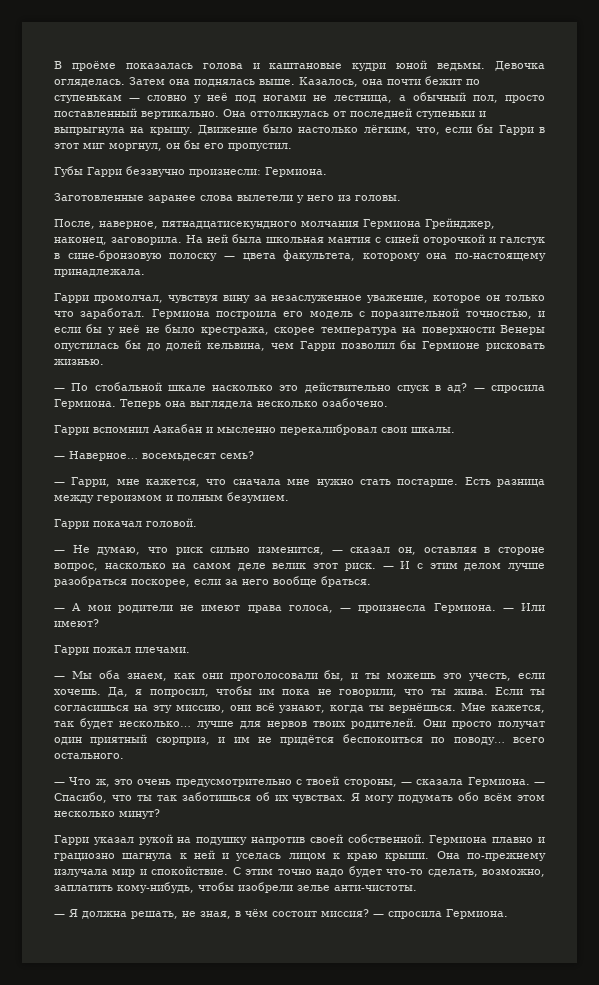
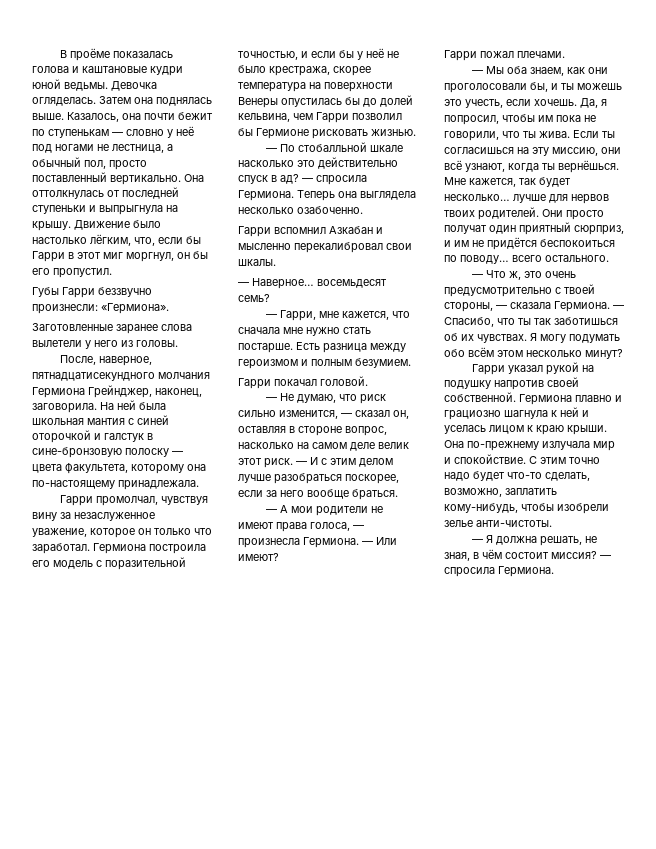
[265,167,327,177] Гермиона. -> [101,303,169,314] «Гермиона».
[94,382,162,391] стобальной -> [298,142,368,152] стобалльной
[322,398,388,407] озабочено. -> [297,206,363,214] озабоченно.

